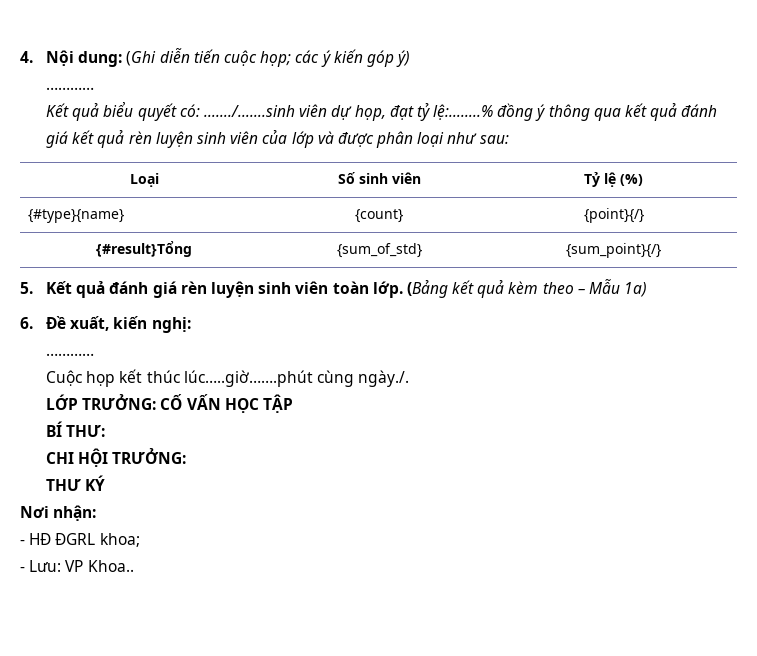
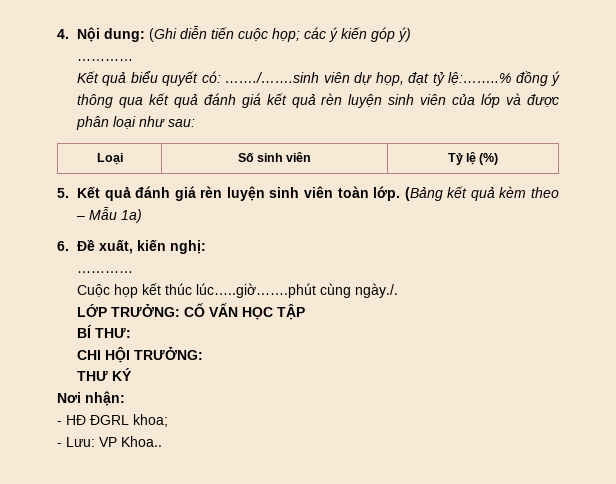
[27,209,124,223] [355,209,403,223] [583,208,644,223] [96,241,192,257] [336,243,422,258] [566,243,661,258] // {#type}{name} | {count} | {point}{/} // {#result}Tổng | {sum_of_std} | {sum_point}{/} -> (499, 159) none

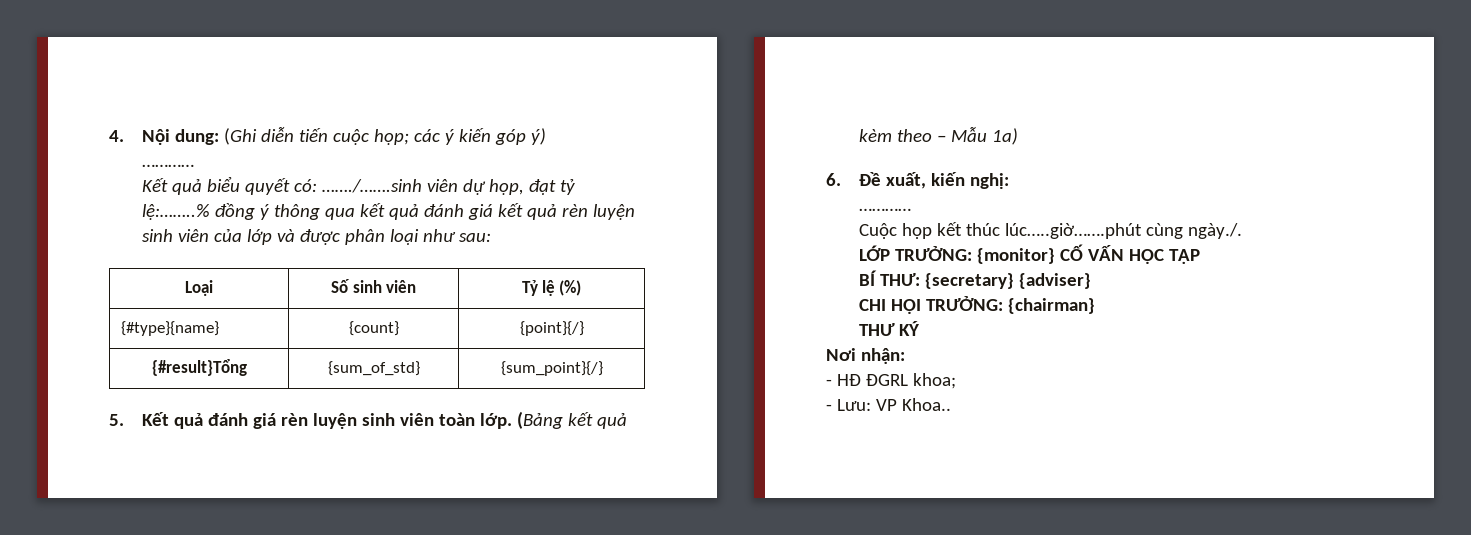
(499, 159) none -> [120,321,219,336] [348,321,399,336] [519,321,584,336] [151,359,247,376] [327,361,420,376] [500,361,603,376] // {#type}{name} | {count} | {point}{/} // {#result}Tổng | {sum_of_std} | {sum_point}{/}
(180, 310) none -> [976,248,1055,264] {monitor}
(131, 333) none -> [924,273,1091,289] {secretary} {adviser}
(203, 353) none -> [1007,298,1095,314] {chairman}

